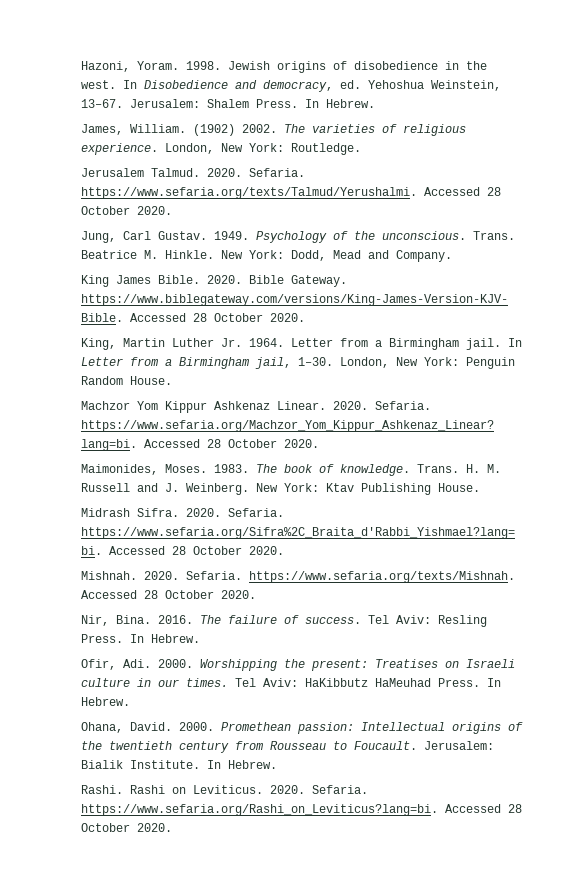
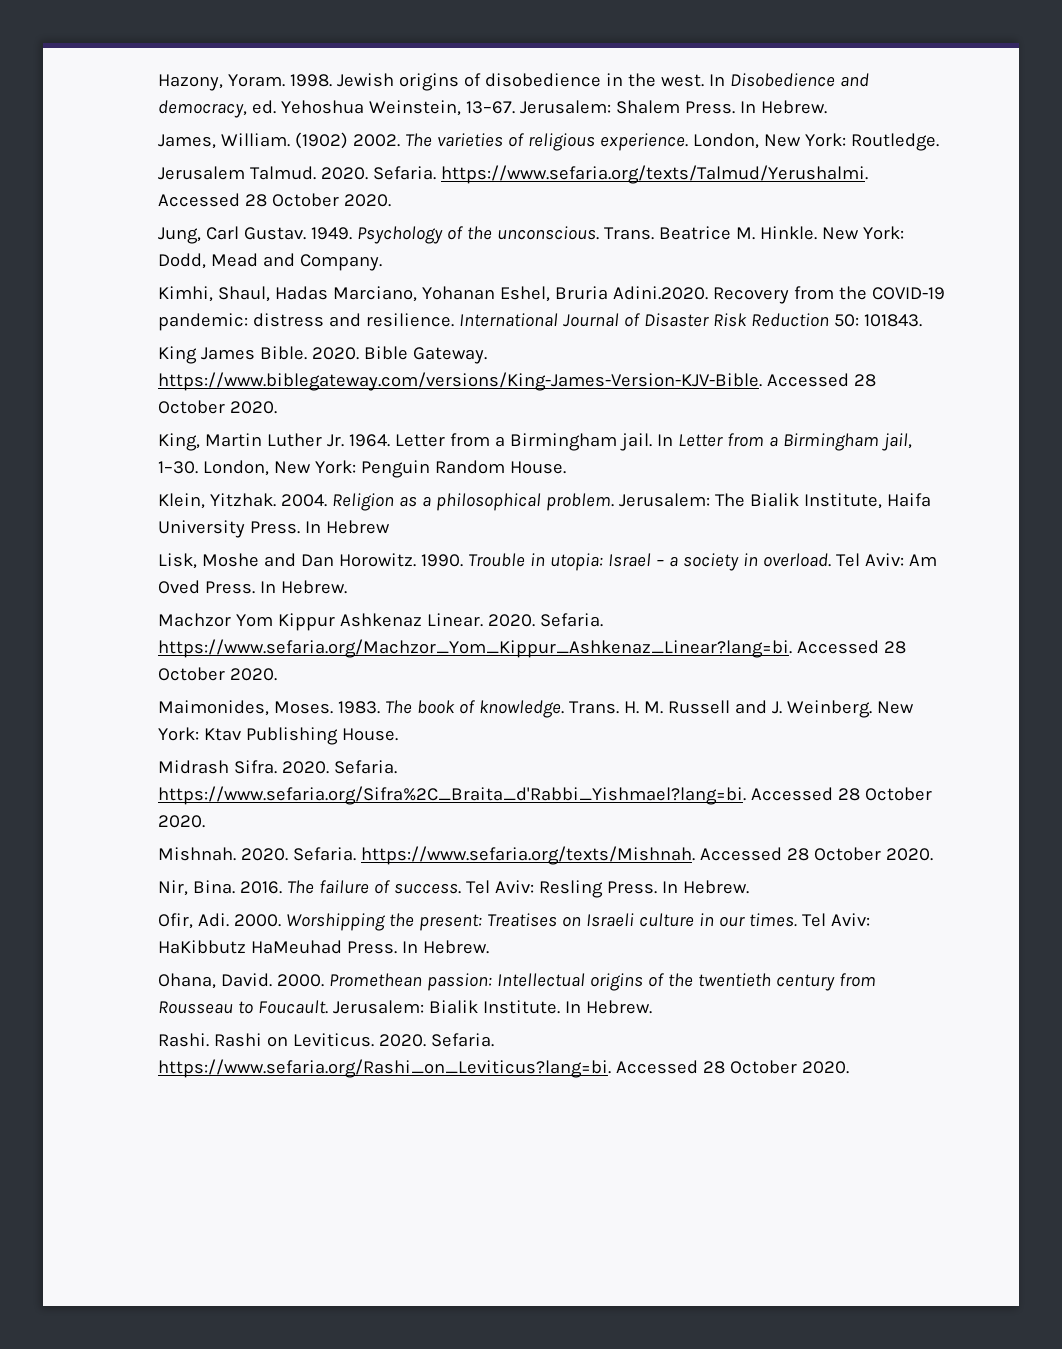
[80,61,130,72] Hazoni, -> [158,74,224,91] Hazony,
(452, 256) none -> [158,286,946,304] [158,313,923,331] // Kimhi, Shaul, Hadas Marciano, Yohanan Eshel, Bruria Adini.2020. Recovery from the COVID-19 pandemic: distress and resilience. International Journal of Disaster Risk Reduction 50: 101843.
(172, 380) none -> [158,493,932,511] [158,520,391,538] [158,553,938,571] [158,580,348,594] // Klein, Yitzhak. 2004. Religion as a philosophical problem. Jerusalem: The Bialik Institute, Haifa University Press. In Hebrew // Lisk, Moshe and Dan Horowitz. 1990. Trouble in utopia: Israel – a society in overload. Tel Aviv: Am Oved Press. In Hebrew.

